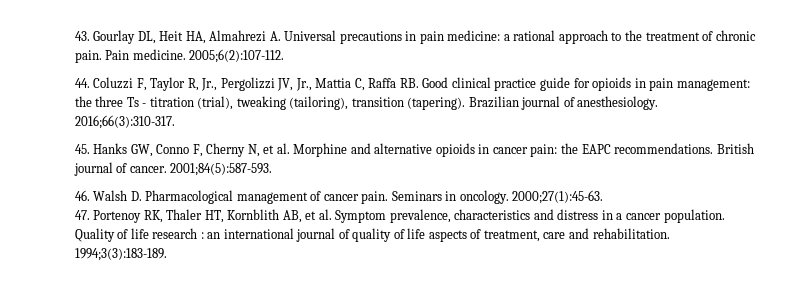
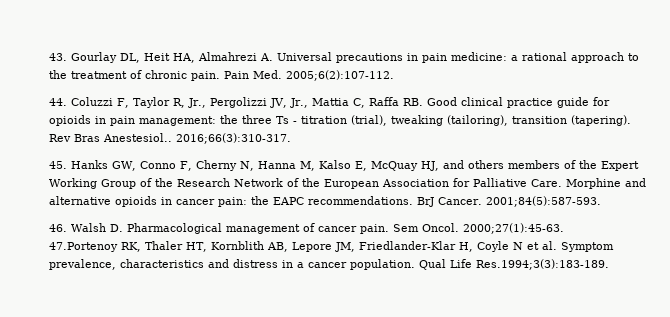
[132,49,186,60] medicine. -> [253,70,283,79] Med.
[468,96,659,110] Brazilian journal of anesthesiology. -> [49,133,173,142] Rev Bras Anestesiol..
[263,143,290,154] et al. -> [258,160,640,171] [49,178,563,189] Hanna M, Kalso E, McQuay HJ, and others members of the Expert Working Group of the Research Network of the European Association for Palliative Care.
[716,143,754,154] [73,162,167,176] British journal of cancer. -> [417,197,483,207] BrJ Cancer.
[391,190,509,204] Seminars in oncology. -> [393,223,460,232] Sem Oncol.
[74,210,142,223] 47. Portenoy -> [49,242,119,252] 47.Portenoy
(302, 216) none -> [292,241,524,252] Lepore JM, Friedlander-Klar H, Coyle N
[74,228,670,242] [74,248,167,261] Quality of life research : an international journal of quality of life aspects of treatment, care and rehabilitation. 1994;3(3):183-189. -> [419,259,610,270] Qual Life Res.1994;3(3):183-189.

